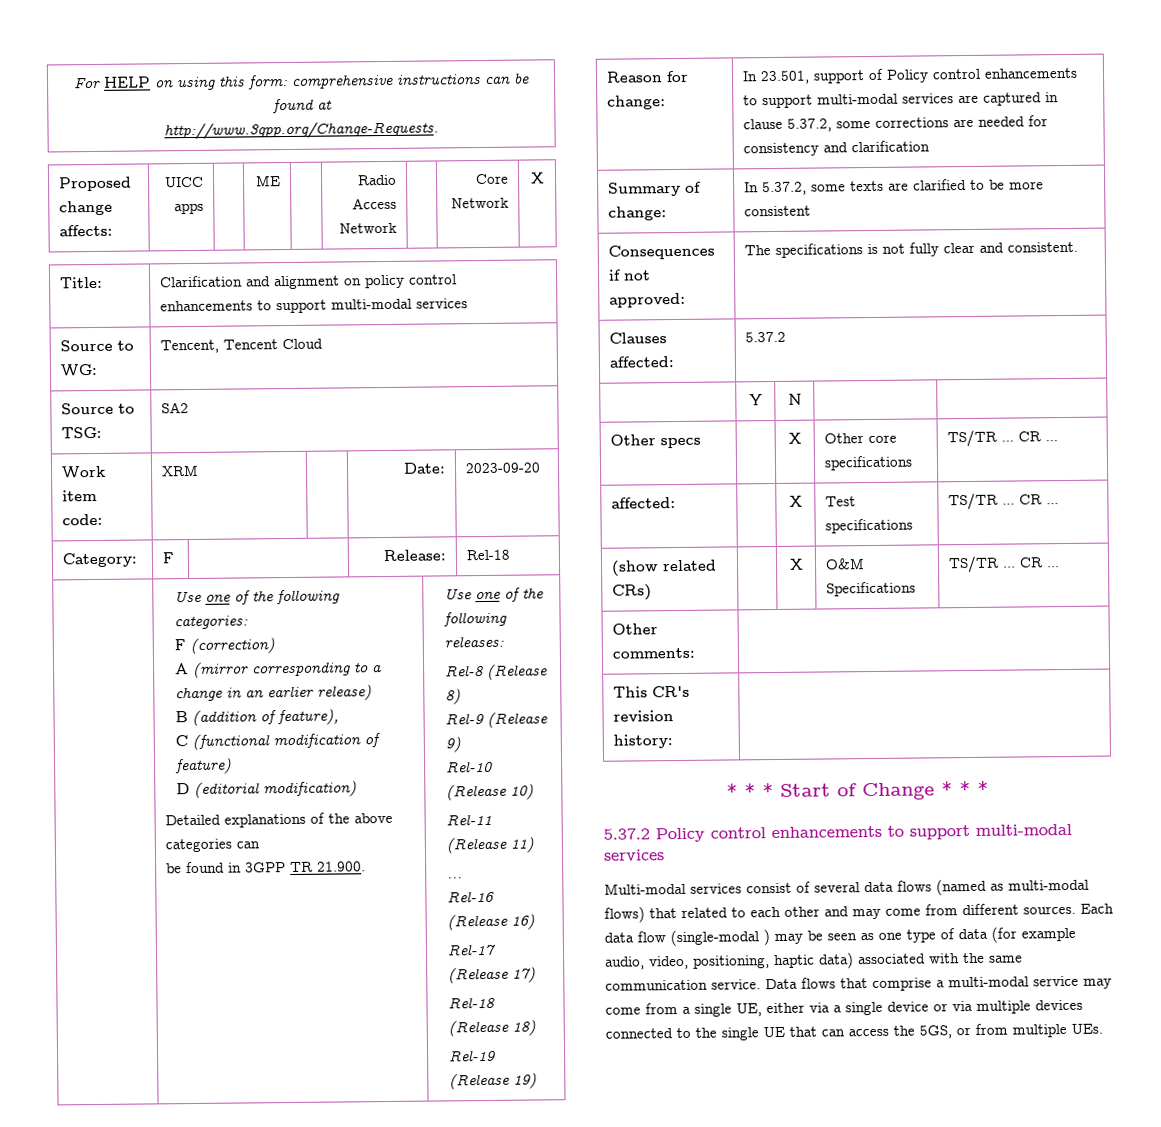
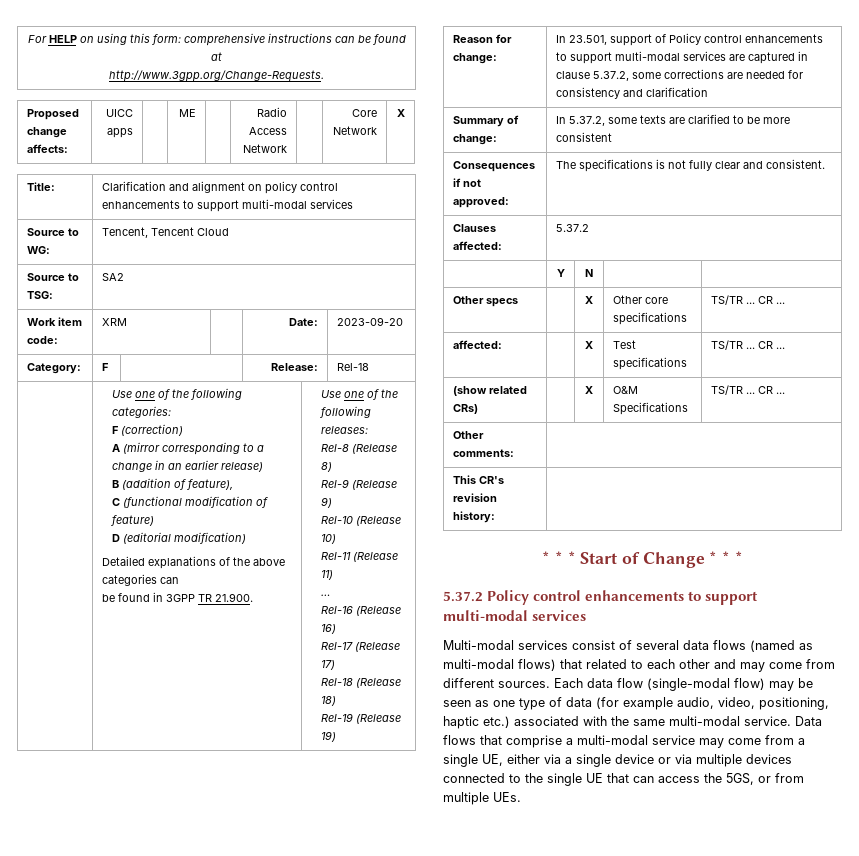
[763,929,770,946] ) -> [734,678,765,690] flow)
[819,952,854,969] data) -> [483,716,510,728] etc.)
[605,979,708,991] communication -> [669,716,740,726] multi-modal

